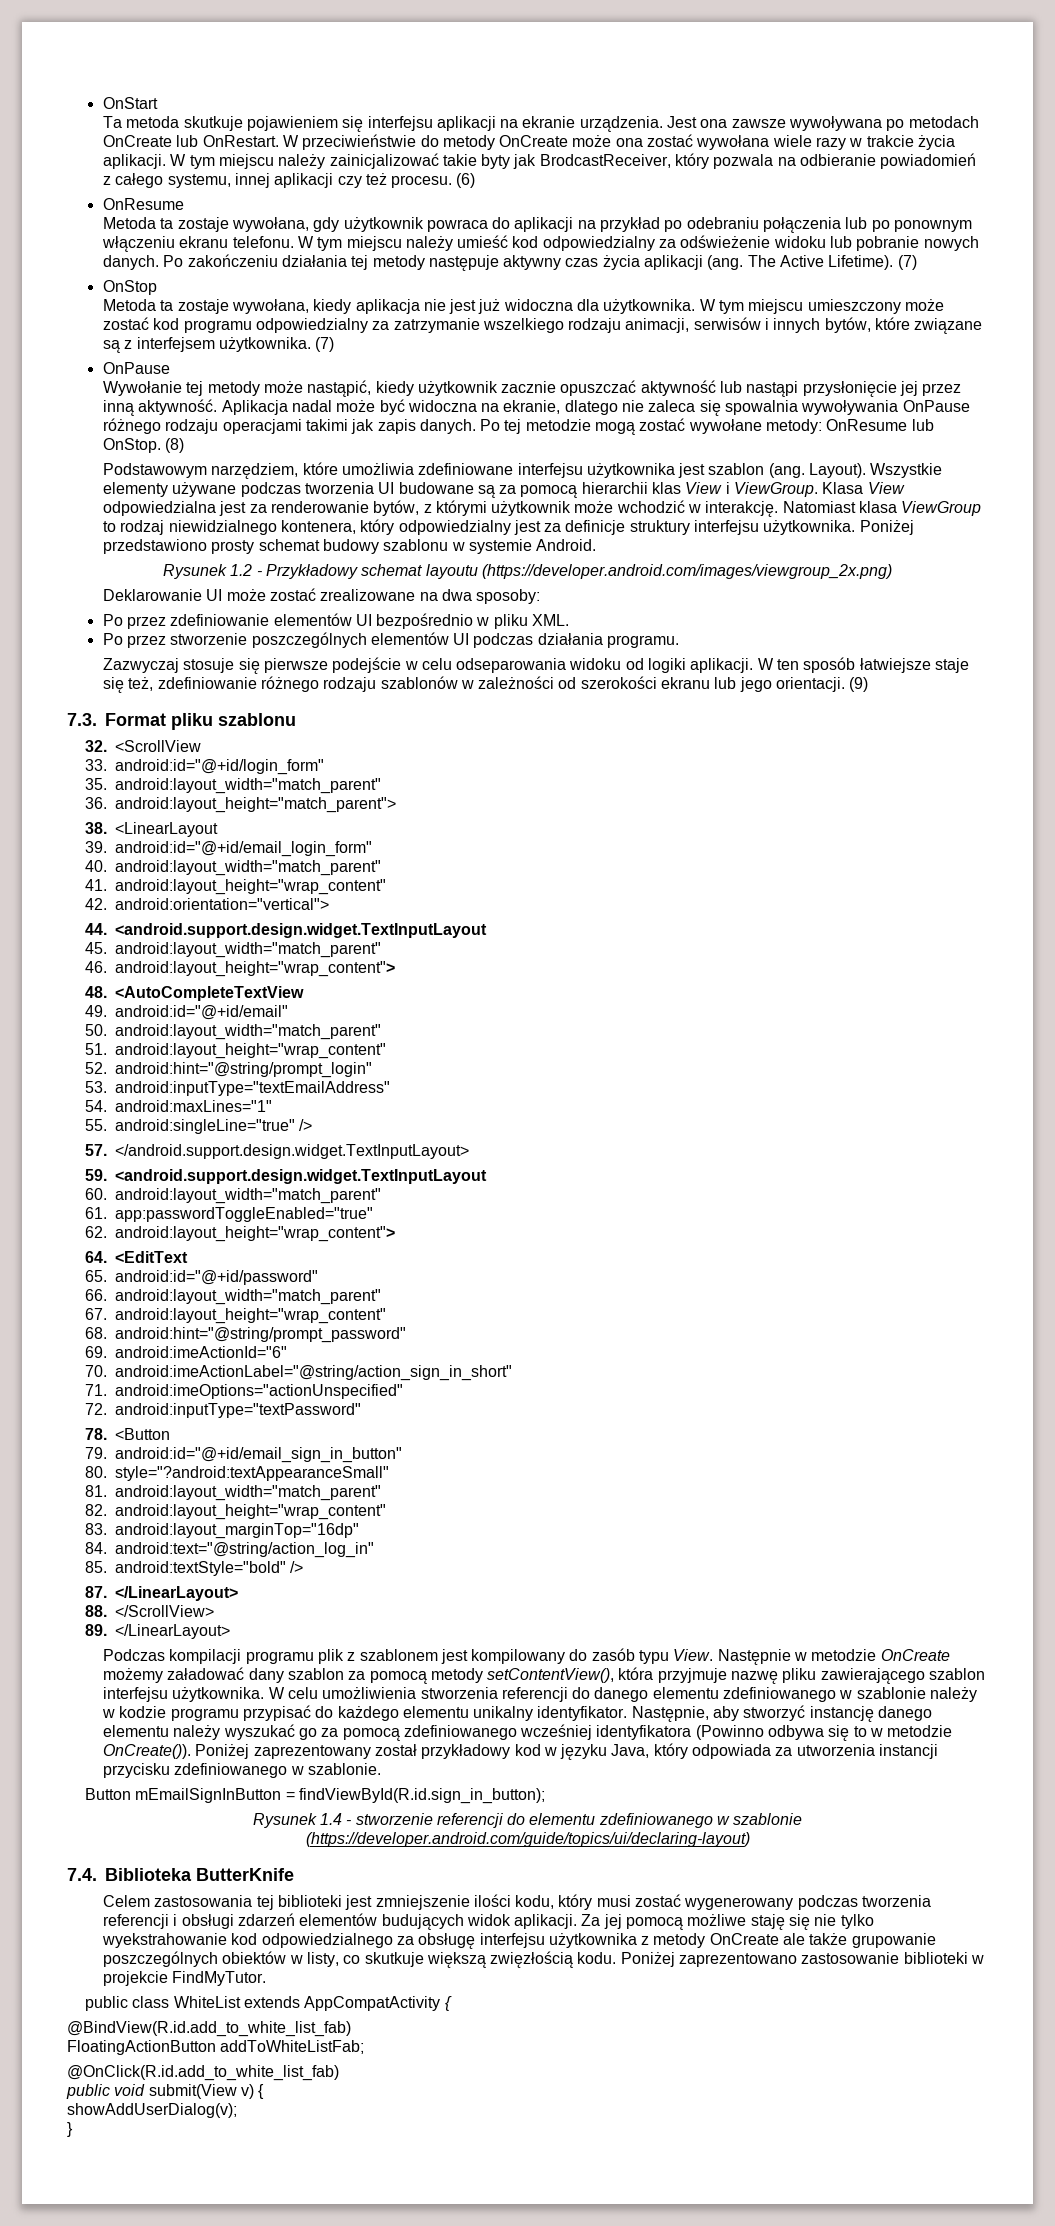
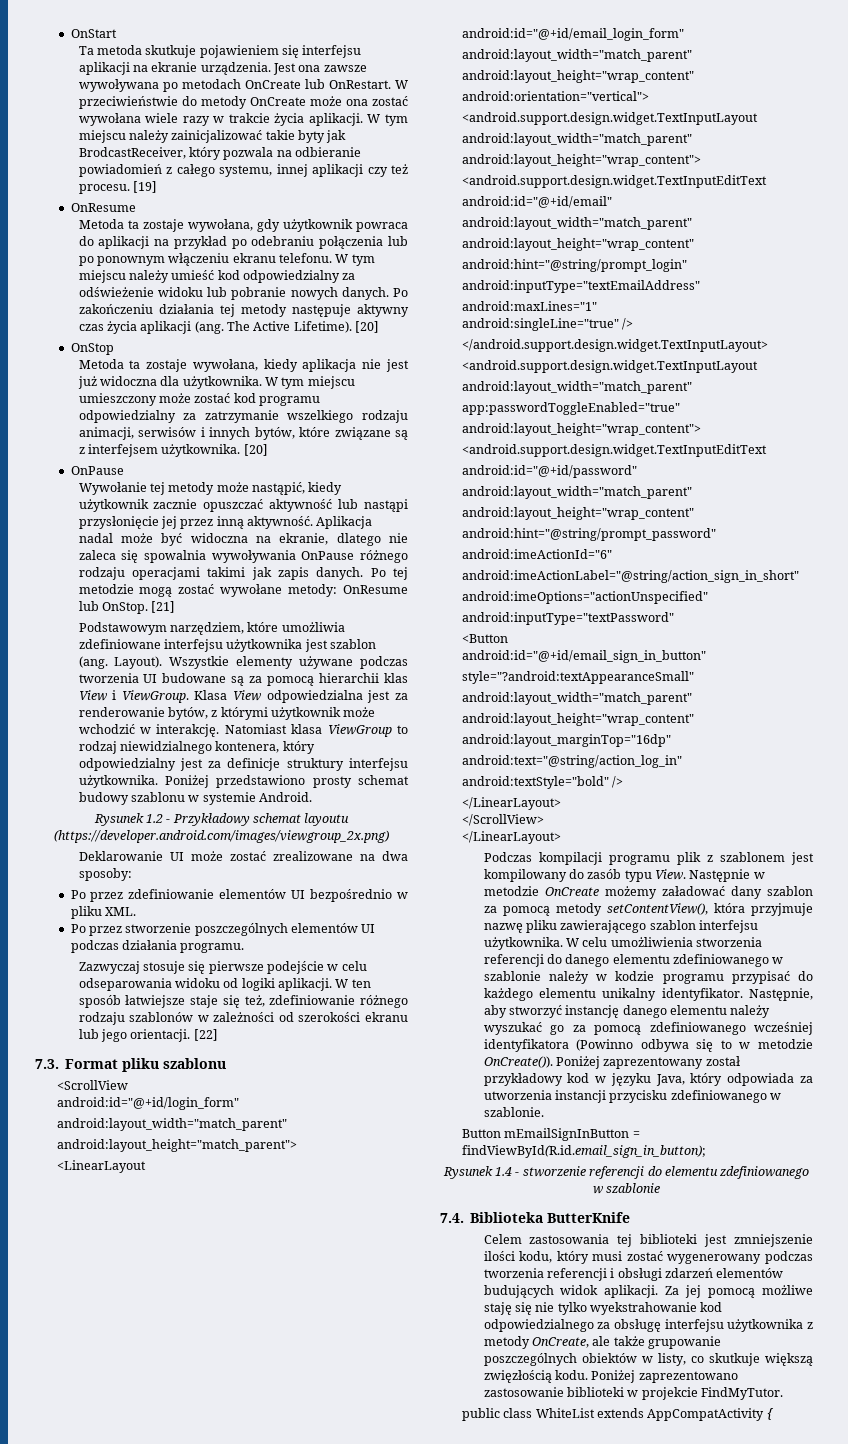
[456,173,476,188] (6) -> [132,181,157,193] [19]
[897,255,917,270] (7) -> [355,321,380,333] [20]
[315,337,335,352] (7) -> [243,444,268,456] [20]
[165,438,185,453] (8) -> [151,601,176,613] [21]
[849,677,869,692] (9) -> [193,1029,218,1041] [22]
[84,740,107,752] 32. -> (227, 1063) none
[84,759,107,771] 33. -> (128, 1085) none
[84,778,381,794] [84,797,107,809] 35. android:layout_width="match_parent" // 36. -> [56,1118,287,1131] android:layout_width="match_parent" //
[84,822,107,834] 38. -> (297, 1145) none
[84,841,107,853] 39. -> (146, 1166) none
[84,860,381,876] [84,879,386,895] [84,898,107,910] 40. android:layout_width="match_parent" // 41. android:layout_height="wrap_content" // 42. -> [461,49,692,62] [461,70,694,83] android:layout_width="match_parent" // android:layout_height="wrap_content" //
[84,923,487,938] [84,942,381,958] [84,961,395,977] [84,986,304,1001] [84,1005,107,1017] 44. <android.support.design.widget.TextInputLayout // 45. android:layout_width="match_parent" // 46. android:layout_height="wrap_content"> // 48. <AutoCompleteTextView // 49. -> [461,112,758,125] [461,133,692,146] [461,154,701,167] [461,175,767,188] <android.support.design.widget.TextInputLayout // android:layout_width="match_parent" // android:layout_height="wrap_content"> // <android.support.design.widget.TextInputEditText //
[84,1024,381,1040] [84,1043,386,1059] [84,1062,107,1074] 50. android:layout_width="match_parent" // 51. android:layout_height="wrap_content" // 52. -> [461,217,692,230] [461,238,694,251] android:layout_width="match_parent" // android:layout_height="wrap_content" //
[84,1081,107,1093] 53. -> (687, 265) none
[84,1100,107,1112] 54. -> (700, 286) none
[84,1119,107,1131] 55. -> (597, 306) none
[84,1144,107,1156] 57. -> (634, 324) none
[84,1169,487,1184] [84,1188,381,1204] [84,1207,107,1219] 59. <android.support.design.widget.TextInputLayout // 60. android:layout_width="match_parent" // 61. -> [461,360,758,373] [461,381,692,394] <android.support.design.widget.TextInputLayout // android:layout_width="match_parent" //
[84,1226,395,1242] [84,1251,188,1263] [84,1270,107,1282] 62. android:layout_height="wrap_content"> // 64. <EditText // 65. -> [461,423,701,436] [461,444,767,457] android:layout_height="wrap_content"> // <android.support.design.widget.TextInputEditText //
[84,1289,381,1305] [84,1308,386,1324] [84,1327,107,1339] 66. android:layout_width="match_parent" // 67. android:layout_height="wrap_content" // 68. -> [461,486,692,499] [461,507,694,520] android:layout_width="match_parent" // android:layout_height="wrap_content" //
[84,1346,107,1358] 69. -> (716, 534) none
[84,1365,107,1377] 70. -> (612, 554) none
[84,1384,107,1396] 71. -> (799, 576) none
[84,1403,107,1415] 72. -> (708, 597) none
[84,1428,107,1440] 78. -> (674, 618) none
[84,1447,107,1459] 79. -> (508, 638) none
[84,1466,107,1478] 80. -> (706, 656) none
[84,1485,381,1501] [84,1504,386,1520] [84,1523,107,1535] 81. android:layout_width="match_parent" // 82. android:layout_height="wrap_content" // 83. -> [461,692,692,705] [461,713,694,726] android:layout_width="match_parent" // android:layout_height="wrap_content" //
[84,1542,107,1554] 84. -> (671, 740) none
[84,1561,107,1573] 85. -> (682, 761) none
[84,1586,238,1601] [84,1605,107,1617] 87. </LinearLayout> // 88. -> [461,797,561,810] </LinearLayout> //
[84,1624,107,1636] 89. -> (544, 820) none
[298,1788,545,1804] findViewById(R.id.sign_in_button); -> [461,1145,706,1158] findViewById(R.id.email_sign_in_button);
[305,1832,750,1847] (https://developer.android.com/guide/topics/ui/declaring-layout) -> (661, 1188) none
[709,1933,779,1945] OnCreate -> [531,1337,589,1348] OnCreate,
[67,2021,351,2037] [67,2040,365,2055] [67,2065,339,2081] [66,2084,265,2099] [67,2103,237,2118] [67,2122,73,2137] // @BindView(R.id.add_to_white_list_fab) // FloatingActionButton addToWhiteListFab; // @OnClick(R.id.add_to_white_list_fab) // public void submit(View v) { // showAddUserDialog(v); // } -> (774, 1414) none

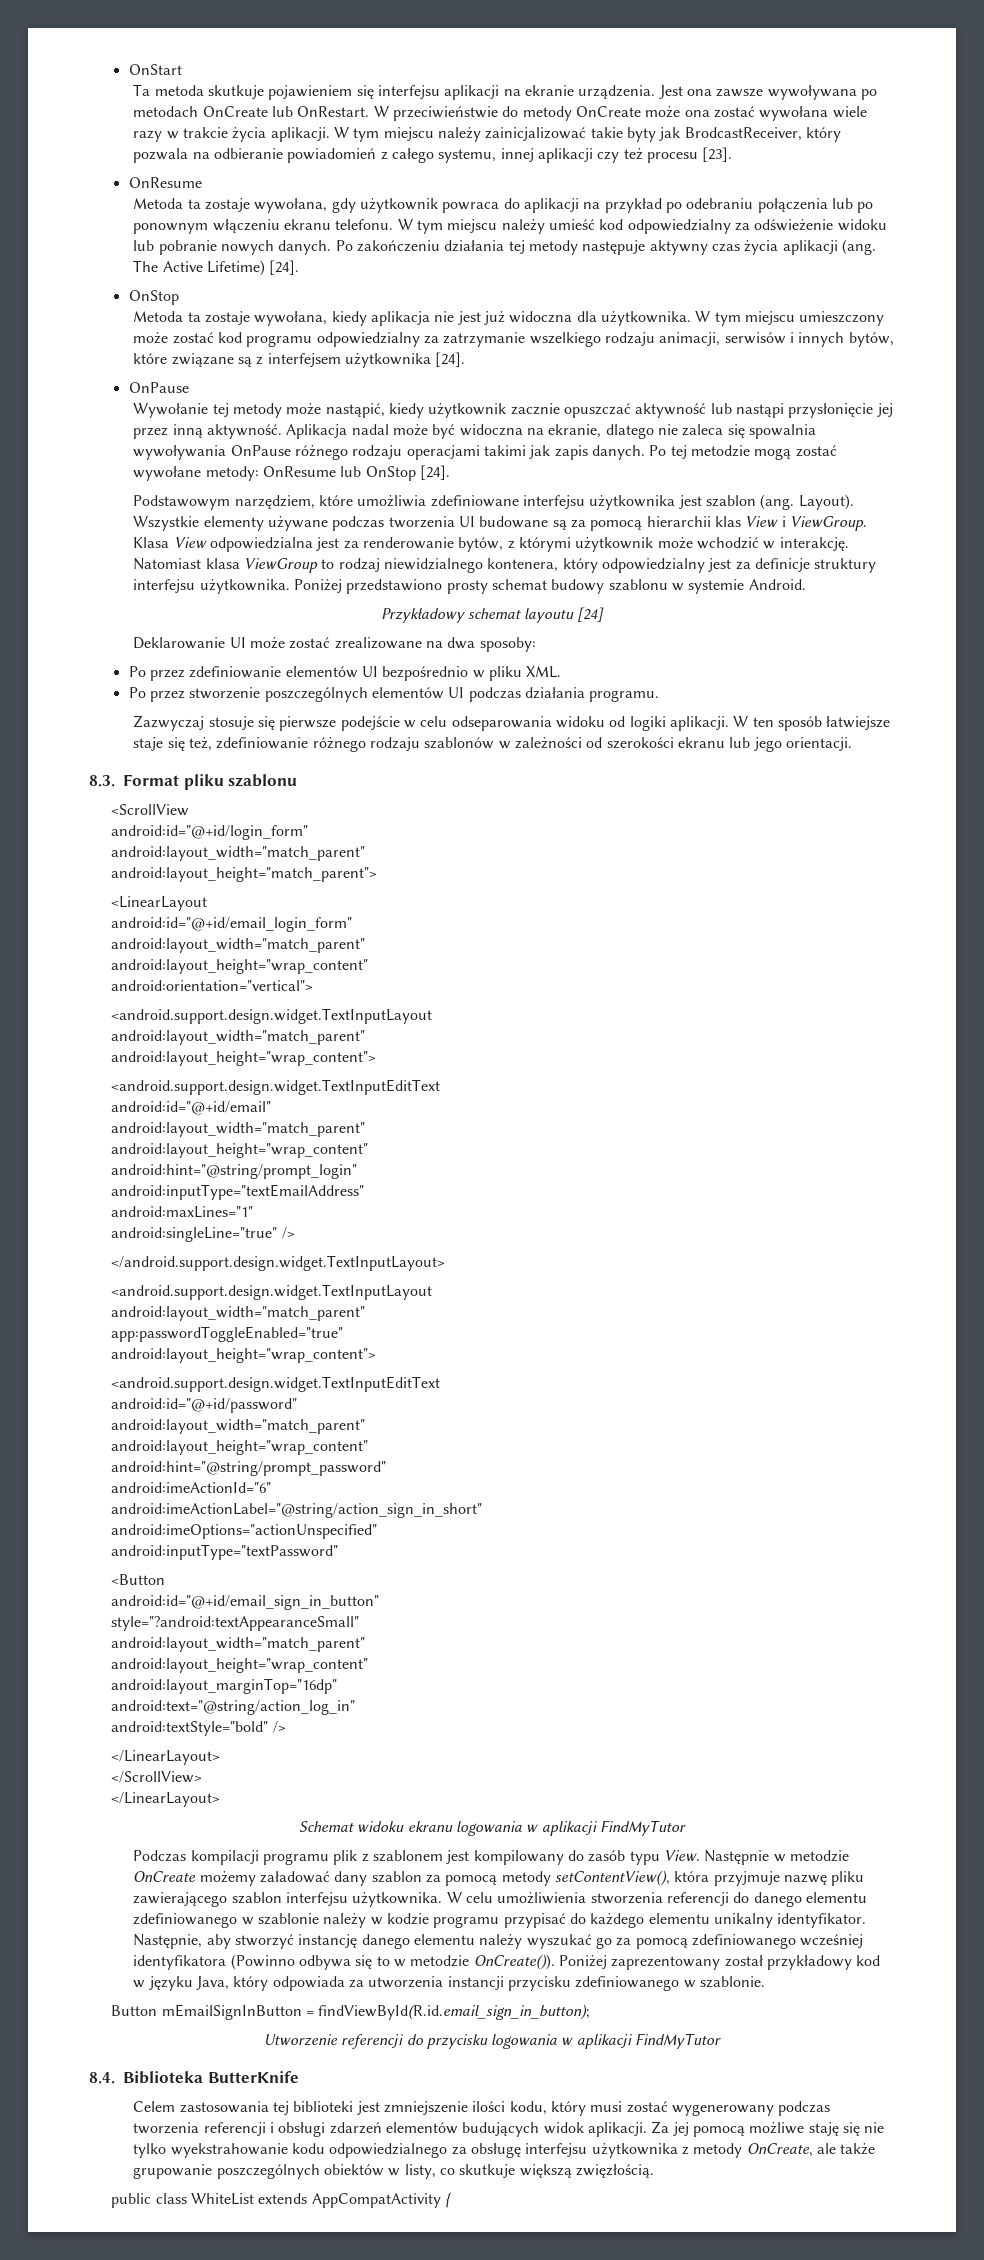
[78,181,157,194] procesu. [19] -> [646,147,733,163] procesu [23].
[293,321,380,333] Lifetime). [20] -> [207,260,300,276] Lifetime) [24].
[161,444,268,457] użytkownika. [20] -> [345,352,466,368] użytkownika [24].
[101,601,176,614] OnStop. [21] -> [365,465,451,481] OnStop [24].
[93,813,171,826] Rysunek 1.2 - -> (806, 584) none
[54,830,389,843] (https://developer.android.com/images/viewgroup_2x.png) -> [577,607,605,622] [24]
[193,1029,218,1041] [35,1059,59,1069] [22] // 7.3. -> [89,775,115,787] // 8.3.
(561, 837) none -> [299,1820,686,1836] // Schemat widoku ekranu logowania w aplikacji FindMyTutor
[442,1166,810,1179] [592,1183,661,1194] [440,1213,464,1223] Rysunek 1.4 - stworzenie referencji do elementu zdefiniowanego w szablonie // 7.4. -> [263,2033,722,2049] [89,2072,115,2084] Utworzenie referencji do przycisku logowania w aplikacji FindMyTutor // 8.4.
[700,1302,723,1312] kod -> [292,2143,326,2154] kodu
[483,1370,738,1383] [483,1387,784,1400] zwięzłością kodu. Poniżej zaprezentowano zastosowanie biblioteki w projekcie FindMyTutor. -> [576,2164,655,2178] zwięzłością.

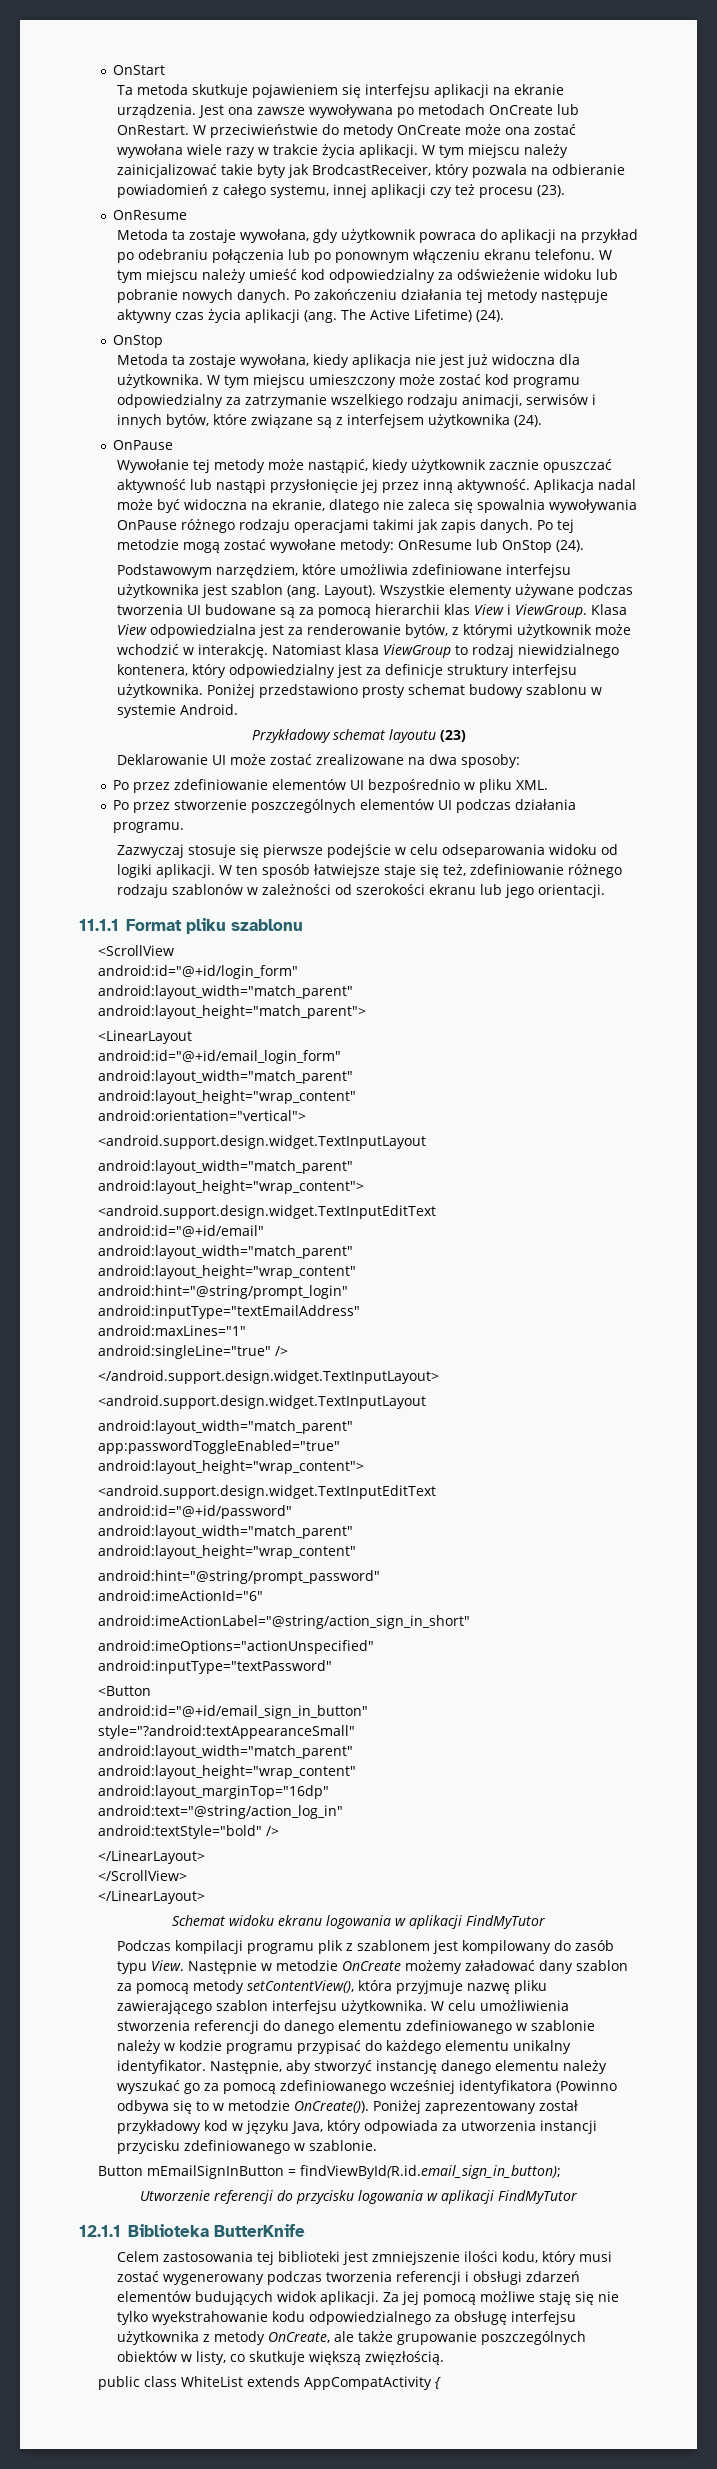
[702,147,733,162] [23]. -> [536,185,565,197] (23).
[269,260,300,275] [24]. -> [475,310,504,322] (24).
[435,352,466,367] [24]. -> [513,415,542,427] (24).
[420,465,451,480] [24]. -> [555,540,584,552] (24).
[577,607,605,622] [24] -> [439,730,466,742] (23)
[89,775,115,787] 8.3. -> [79,919,119,931] 11.1.1
[89,2072,115,2084] 8.4. -> [79,2225,121,2237] 12.1.1

